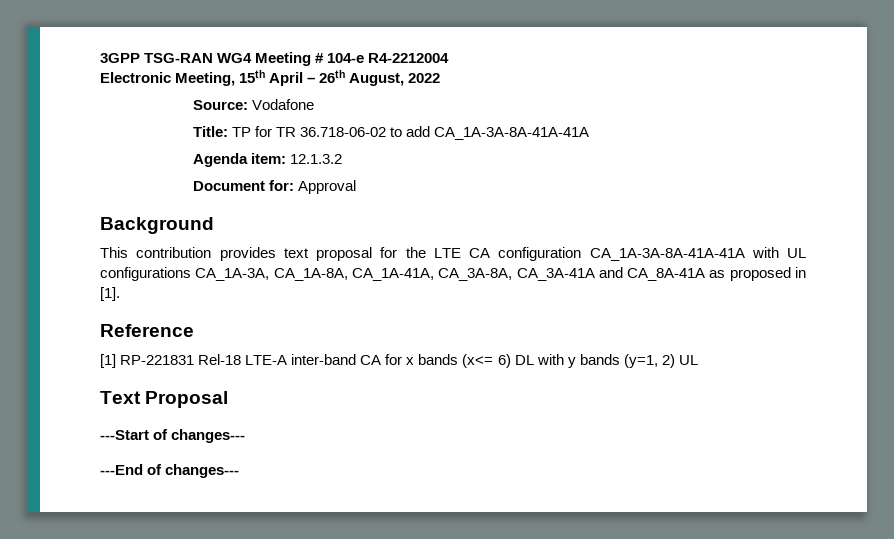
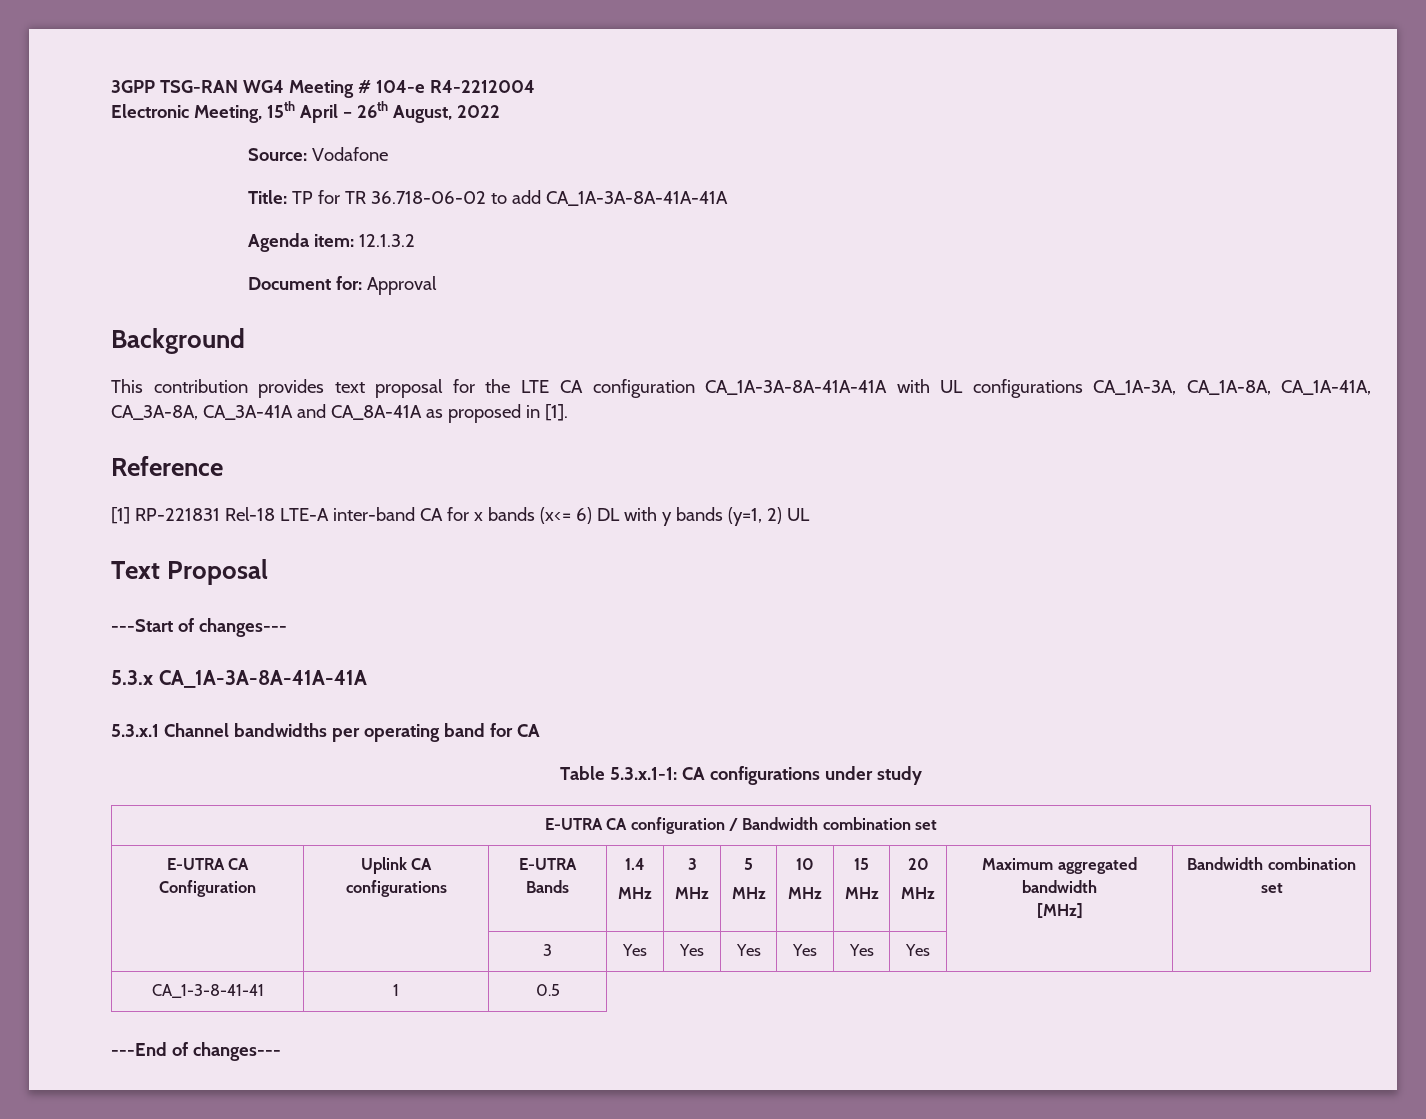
(246, 436) none -> [111,670,367,688] [111,723,540,742] [560,766,922,785] [544,817,938,834] [166,858,250,870] [159,880,256,897] [360,857,433,874] [345,880,447,897] [519,858,577,870] [526,880,569,893] [625,858,645,870] [618,887,652,899] [687,858,697,870] [675,887,709,899] [744,858,753,870] [731,887,766,899] [796,858,814,870] [788,887,822,899] [854,858,869,870] [844,887,879,899] [907,858,929,870] [901,887,935,899] [982,857,1137,874] [1022,880,1097,893] [1036,903,1083,919] [1187,857,1356,870] [1260,883,1283,893] [543,944,552,956] [622,944,647,956] [679,944,704,956] [735,944,761,956] [792,944,817,956] [848,944,874,956] [905,944,930,956] [151,984,264,998] [393,984,399,996] [535,984,560,996] // 5.3.x CA_1A-3A-8A-41A-41A // 5.3.x.1 Channel bandwidths per operating band for CA // Table 5.3.x.1-1: CA configurations under study // E-UTRA CA configuration / Bandwidth combination set // E-UTRA CA Configuration | Uplink CA configurations | E-UTRA Bands | 1.4 // MHz | 3 // MHz | 5 // MHz | 10 // MHz | 15 // MHz | 20 // MHz | Maximum aggregated bandwidth // [MHz] | Bandwidth combination set // | | 3 | Yes | Yes | Yes | Yes | Yes | Yes | | // CA_1-3-8-41-41 | 1 | 0.5

